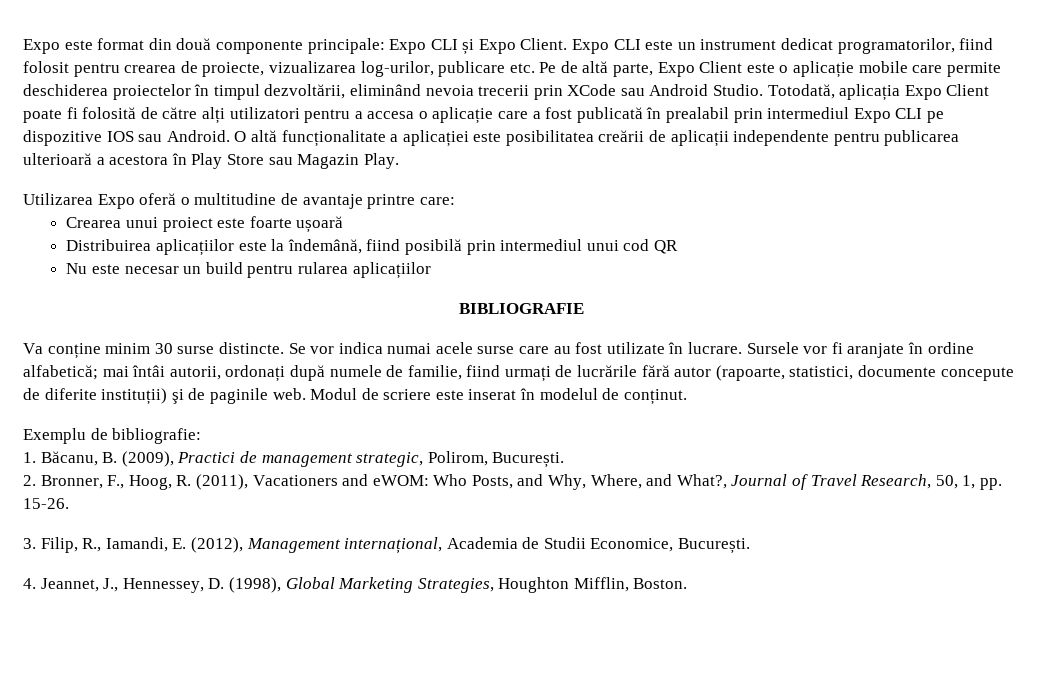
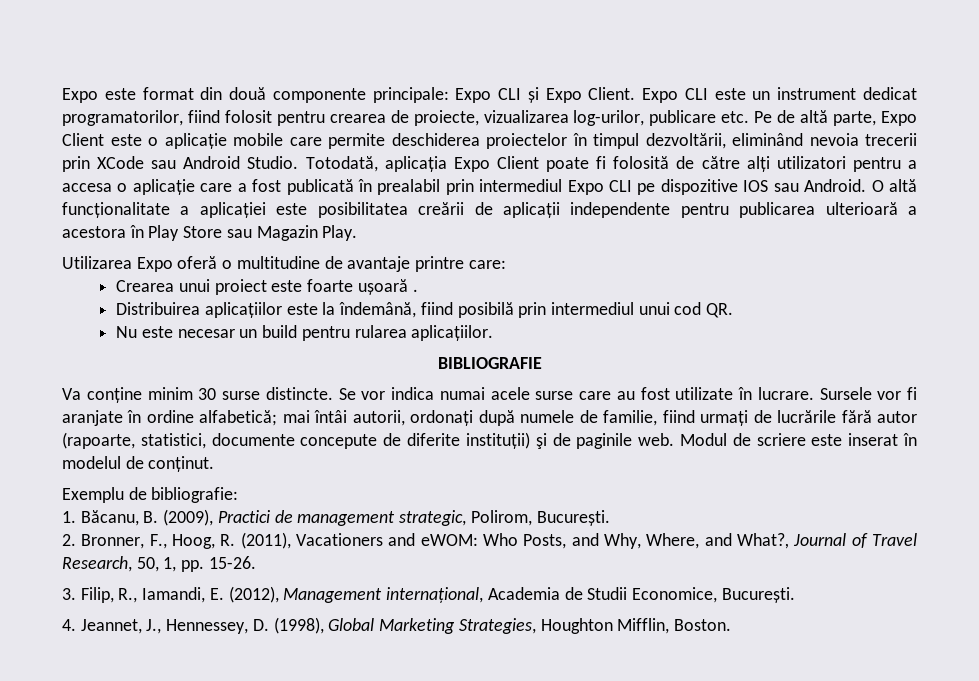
(344, 224) none -> [412,289,418,292] .
[653,240,678,254] QR -> [706,303,734,318] QR.
[352,262,431,279] aplicațiilor -> [411,325,494,341] aplicațiilor.

